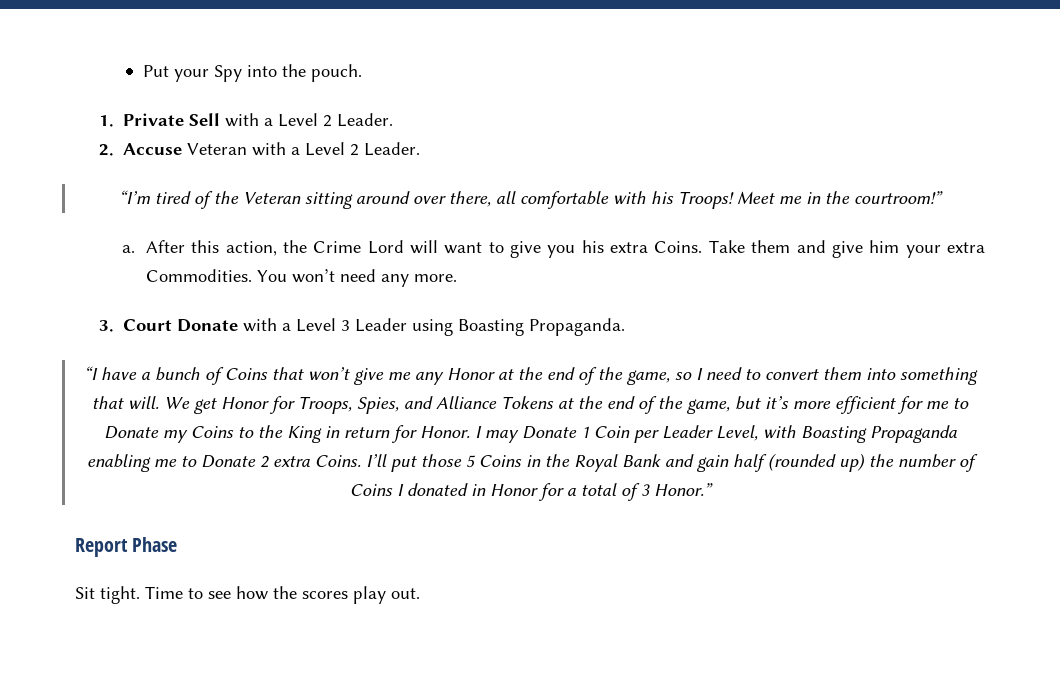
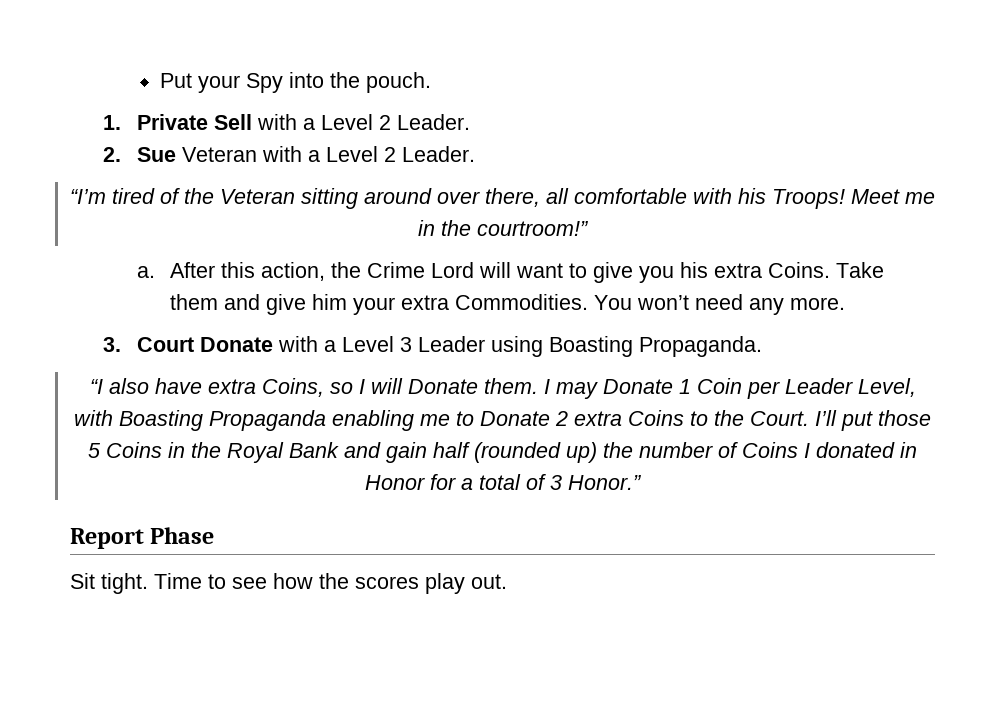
[122,143,182,155] Accuse -> [136,147,176,162] Sue
[101,367,978,385] [92,396,969,414] [103,425,470,443] have a bunch of Coins that won’t give me any Honor at the end of the game, so I need to convert them into something that will. We get Honor for Troops, Spies, and Alliance Tokens at the end of the game, but it’s more efficient for me to Donate my Coins to the King in return for Honor. -> [108,378,538,397] also have extra Coins, so I will Donate them.
[314,455,361,467] Coins. -> [628,410,809,426] Coins to the Court.

